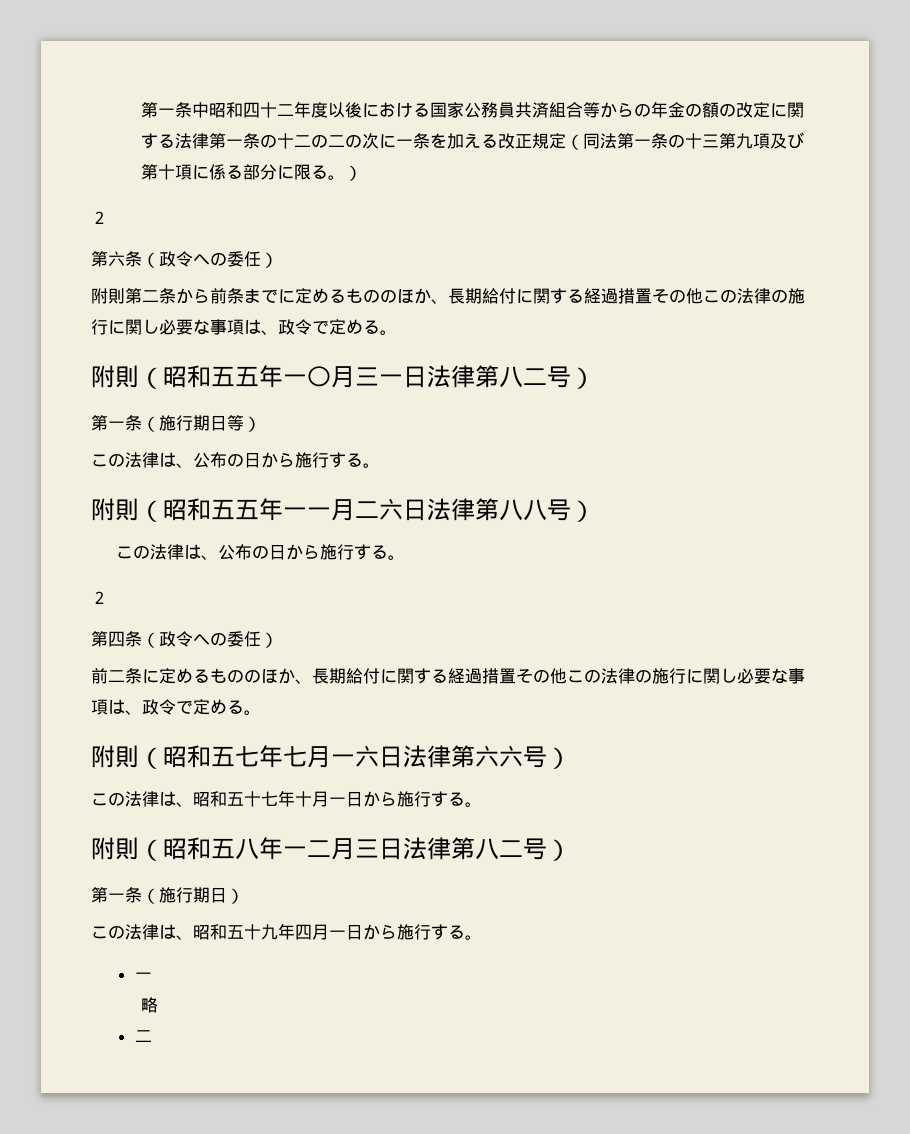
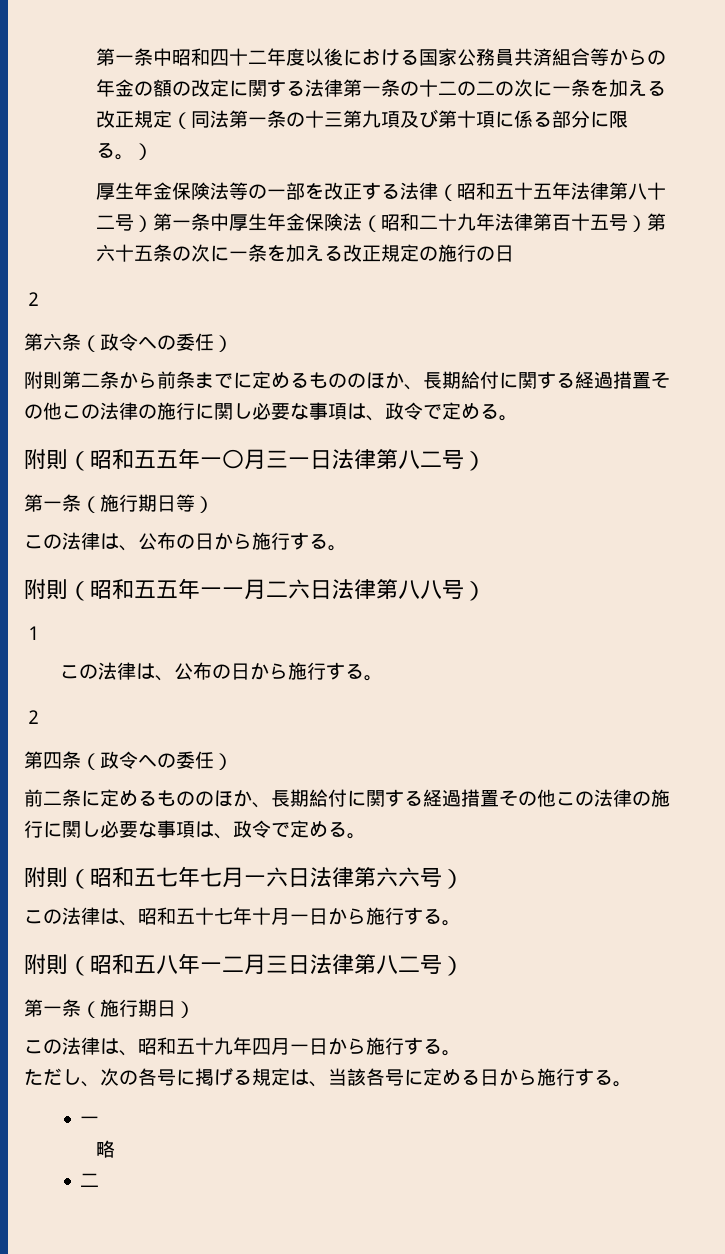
(362, 173) none -> [96,182,667,201] [96,213,667,232] [96,244,515,262] // 厚生年金保険法等の一部を改正する法律（昭和五十五年法律第八十二号）第一条中厚生年金保険法（昭和二十九年法律第百十五号）第六十五条の次に一条を加える改正規定の施行の日
(595, 511) none -> [24,626,43,640] // １
(482, 937) none -> [24,1068,632,1087] // ただし、次の各号に掲げる規定は、当該各号に定める日から施行する。

